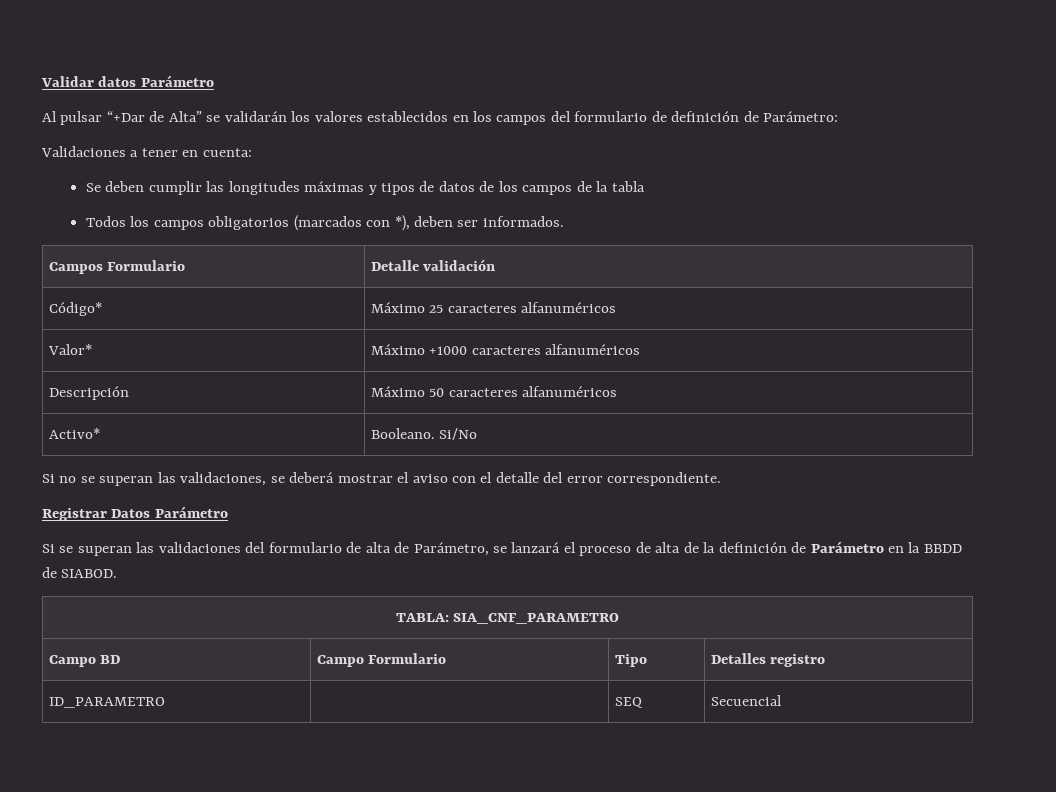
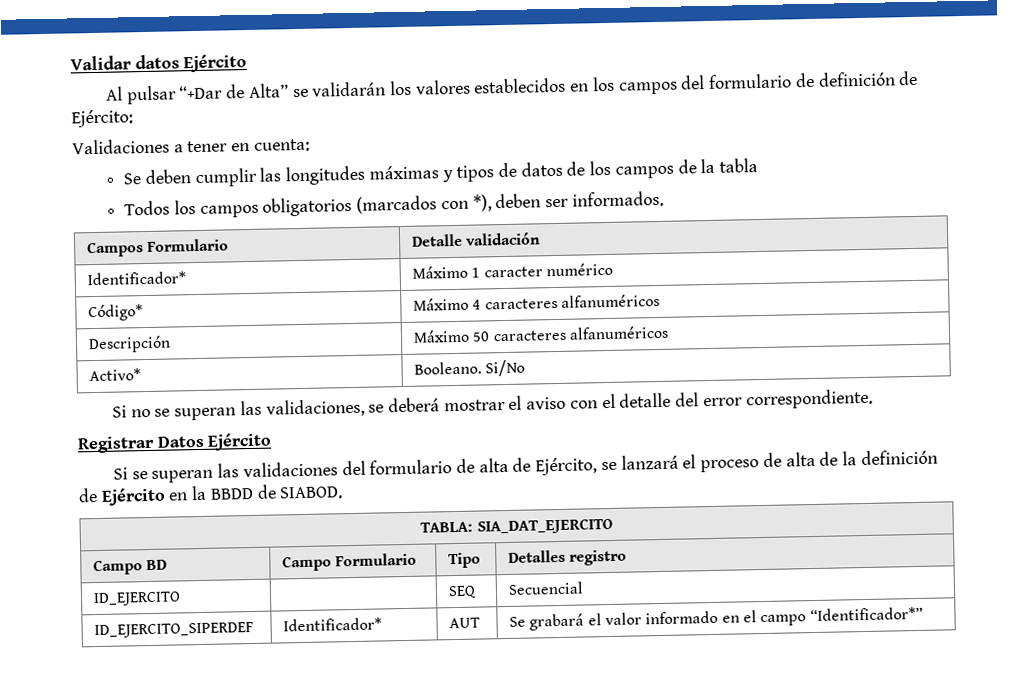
[140,75,214,87] Parámetro -> [183,53,248,73] Ejército
[763,111,839,122] Parámetro: -> [71,109,133,128] Ejército:
[48,302,102,316] [370,302,617,313] [47,344,92,355] [370,344,468,355] Código* | Máximo 25 caracteres alfanuméricos // Valor* | Máximo +1000 -> [87,271,187,286] [412,262,614,279] [88,304,144,322] [413,297,482,311] Identificador* | Máximo 1 caracter numérico // Código* | Máximo 4
[154,506,228,518] Parámetro -> [207,432,273,451] Ejército
[413,542,489,556] Parámetro, -> [535,457,598,476] Ejército,
[810,541,884,553] Parámetro -> [100,487,166,506] Ejército
[453,613,620,624] SIA_CNF_PARAMETRO -> [476,517,613,535] SIA_DAT_EJERCITO
[48,697,165,708] ID_PARAMETRO -> [93,591,182,607] ID_EJERCITO
(782, 700) none -> [94,621,255,639] [283,617,383,632] [449,617,481,629] [509,606,923,631] // ID_EJERCITO_SIPERDEF | Identificador* | AUT | Se grabará el valor informado en el campo “Identificador*”

